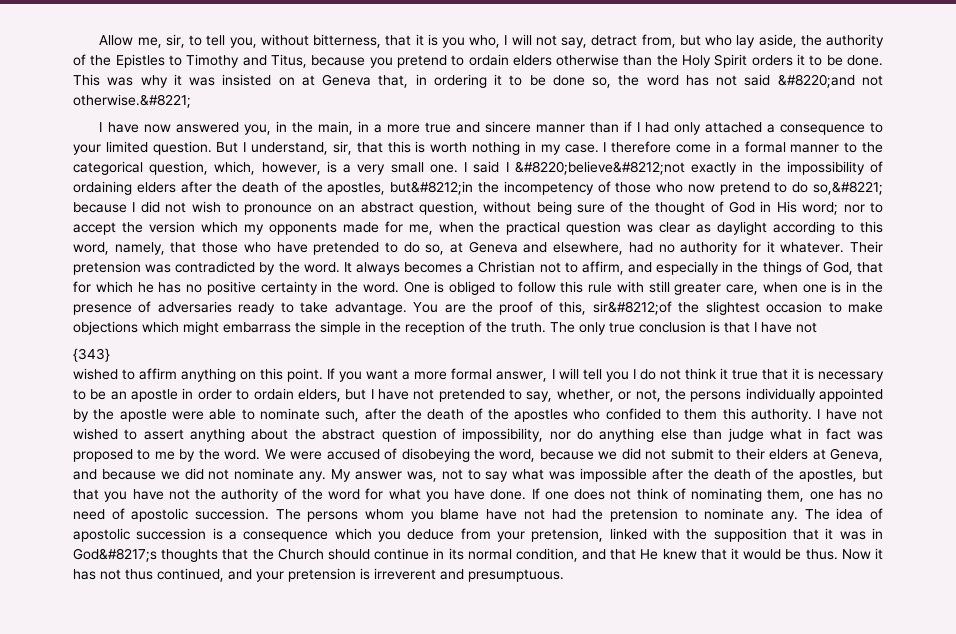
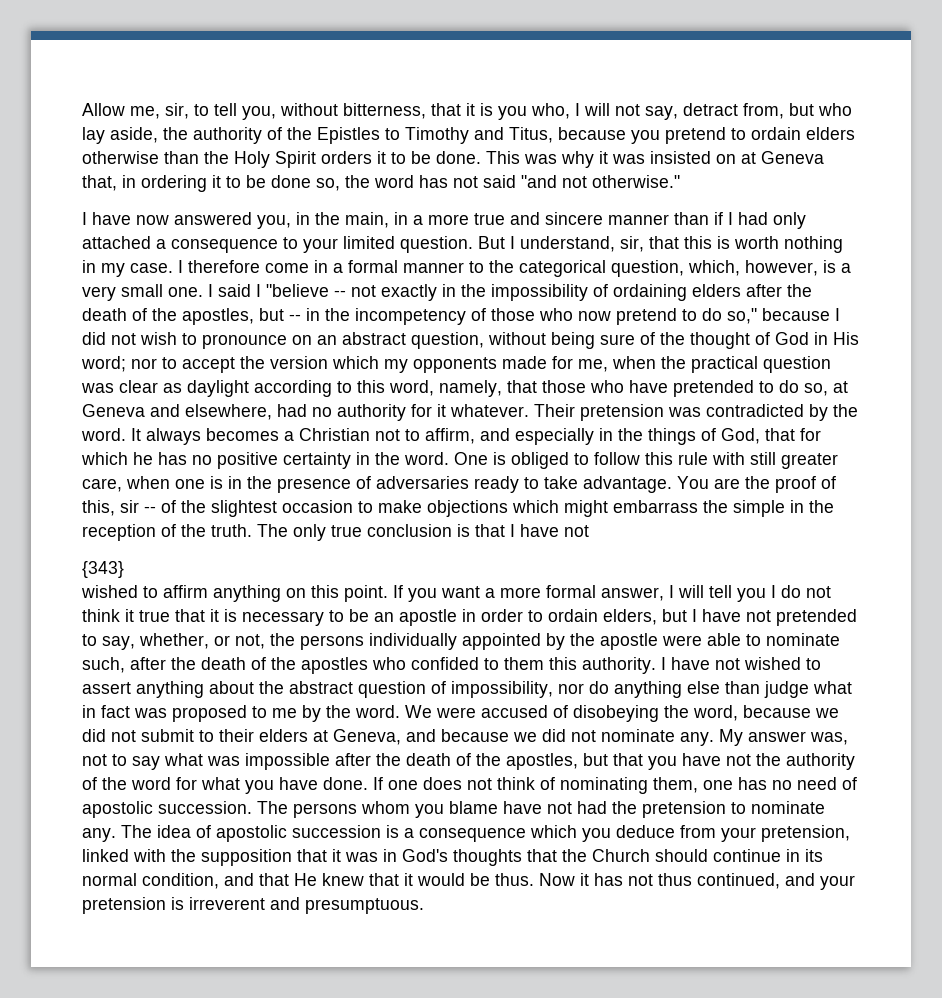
[777,74,883,88] [73,94,191,108] &#8220;and not otherwise.&#8221; -> [521,175,680,188] "and not otherwise."
[514,161,685,175] &#8220;believe&#8212;not -> [266,284,376,297] "believe -- not
[390,181,474,195] but&#8212;in -> [259,308,320,321] but -- in
[813,181,884,195] so,&#8221; -> [727,308,757,324] so,"
[592,301,672,315] sir&#8212;of -> [120,500,176,513] sir -- of
[73,548,157,562] God&#8217;s -> [402,849,448,862] God's

